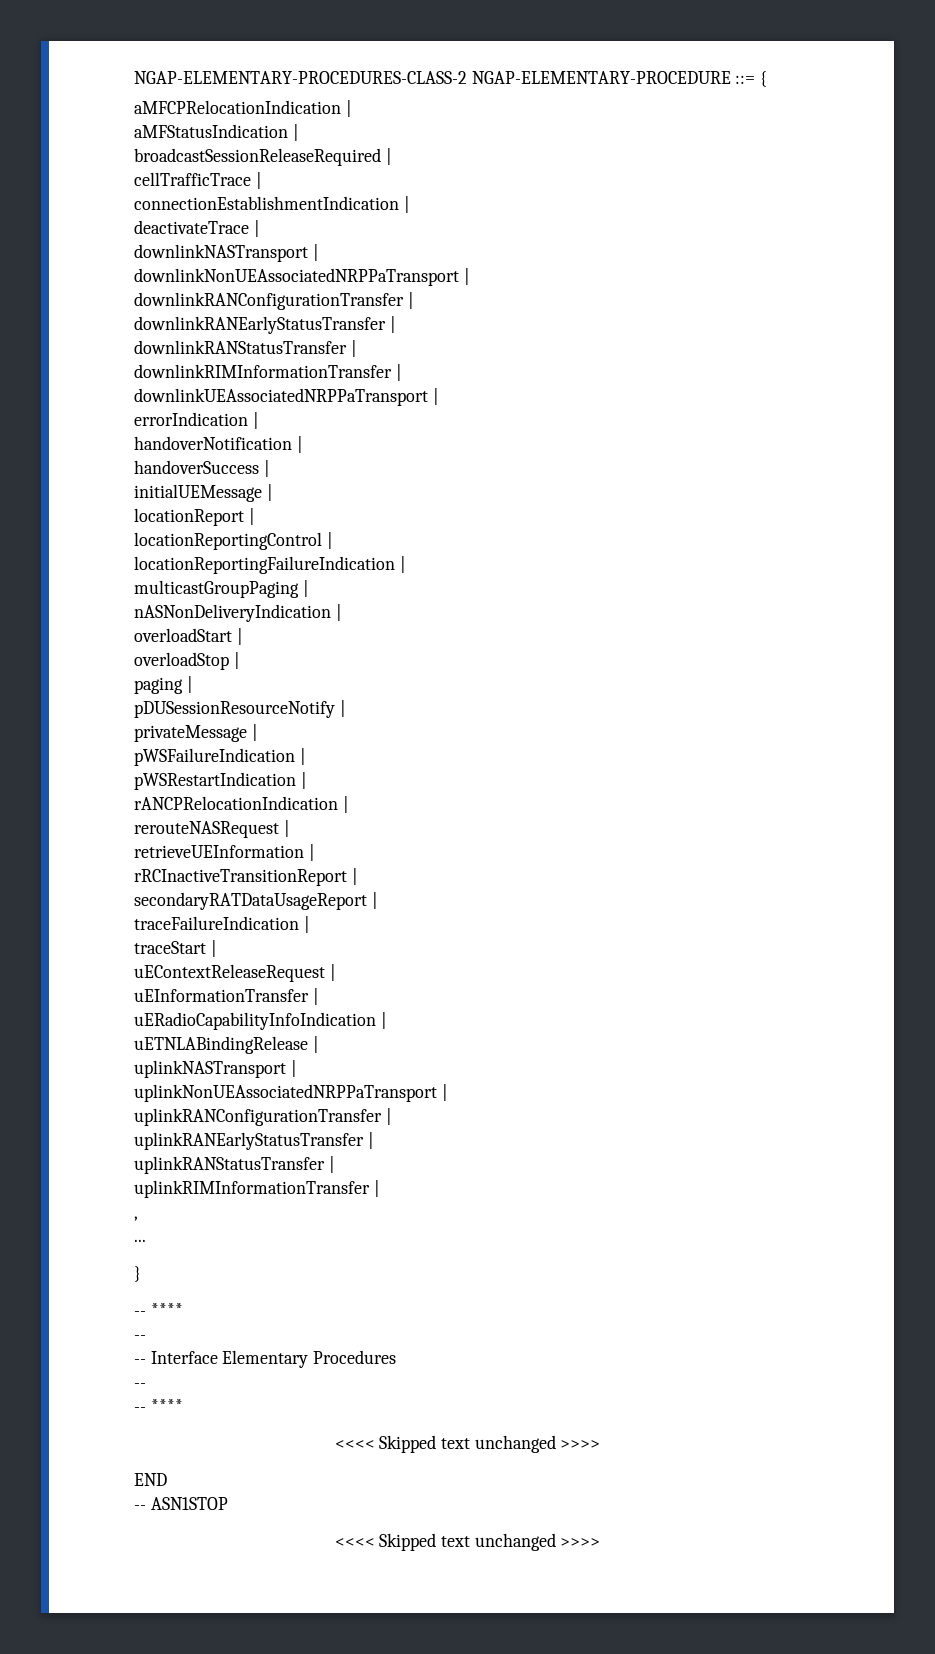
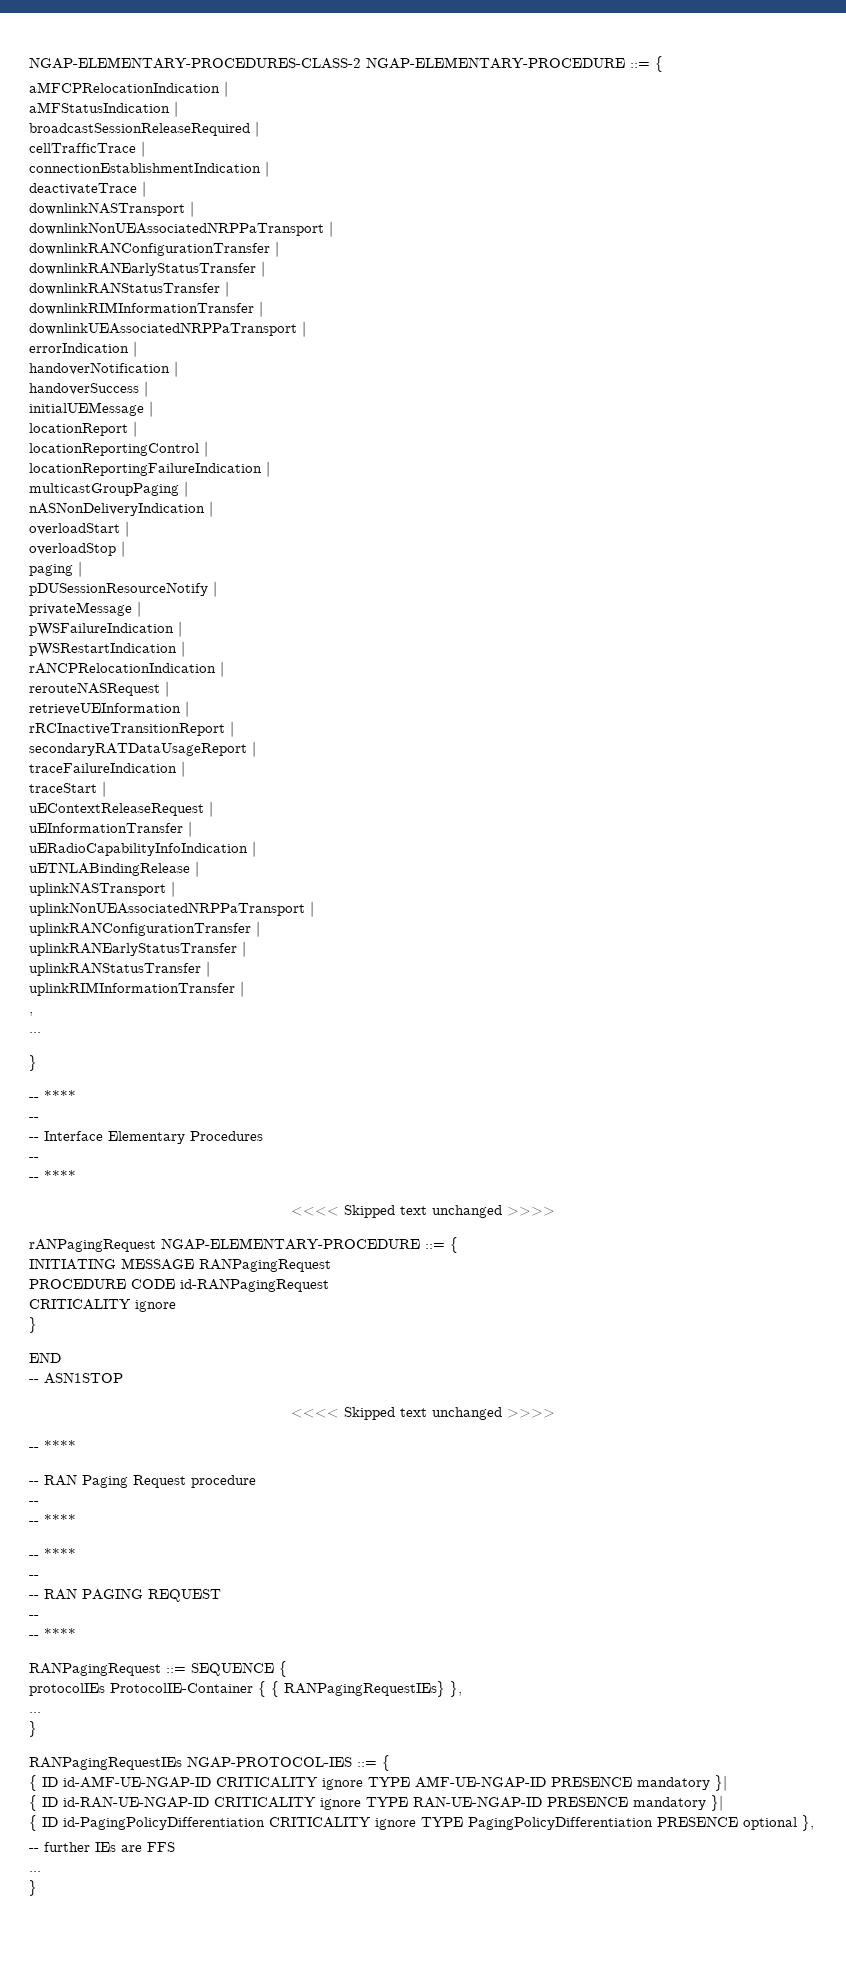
(601, 1444) none -> [29,1237,458,1253] [29,1258,331,1272] [29,1278,329,1292] [29,1299,176,1312] [29,1317,37,1333] // rANPagingRequest NGAP-ELEMENTARY-PROCEDURE ::= { // INITIATING MESSAGE RANPagingRequest // PROCEDURE CODE id-RANPagingRequest // CRITICALITY ignore // }
(601, 1542) none -> [29,1440,76,1451] [29,1474,256,1488] [29,1501,39,1505] [29,1514,76,1525] [29,1548,76,1559] [29,1575,39,1579] [29,1588,221,1602] [29,1615,39,1619] [29,1628,76,1639] [29,1661,287,1677] [29,1681,462,1697] [29,1712,41,1713] [29,1721,37,1737] [29,1755,390,1771] [29,1775,727,1791] [29,1795,723,1811] [29,1815,814,1831] [29,1842,175,1852] [29,1871,41,1872] [29,1880,37,1896] // -- **** // -- RAN Paging Request procedure // -- // -- **** // -- **** // -- // -- RAN PAGING REQUEST // -- // -- **** // RANPagingRequest ::= SEQUENCE { // protocolIEs ProtocolIE-Container { { RANPagingRequestIEs} }, // ... // } // RANPagingRequestIEs NGAP-PROTOCOL-IES ::= { // { ID id-AMF-UE-NGAP-ID CRITICALITY ignore TYPE AMF-UE-NGAP-ID PRESENCE mandatory }| // { ID id-RAN-UE-NGAP-ID CRITICALITY ignore TYPE RAN-UE-NGAP-ID PRESENCE mandatory }| // { ID id-PagingPolicyDifferentiation CRITICALITY ignore TYPE PagingPolicyDifferentiation PRESENCE optional }, // -- further IEs are FFS // ... // }

